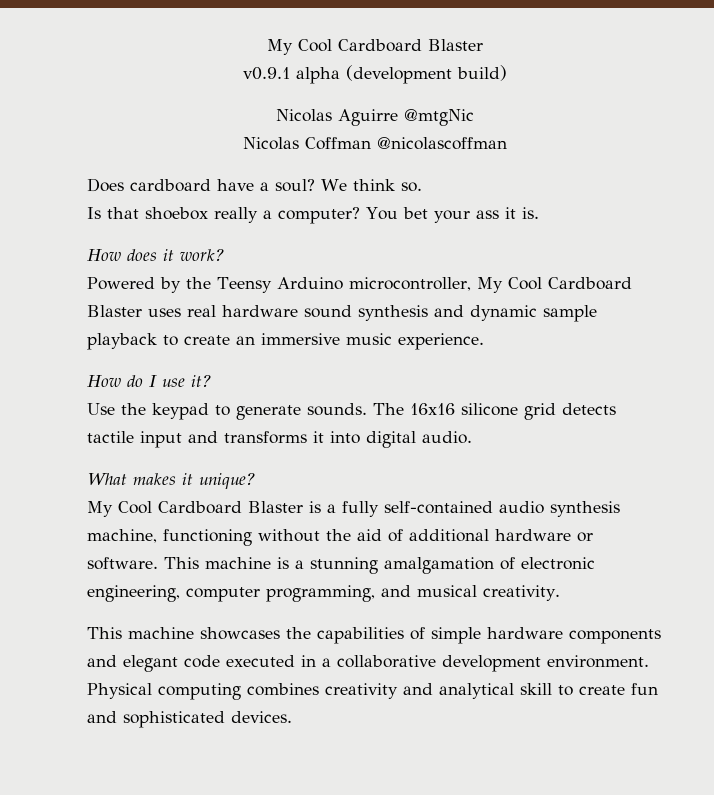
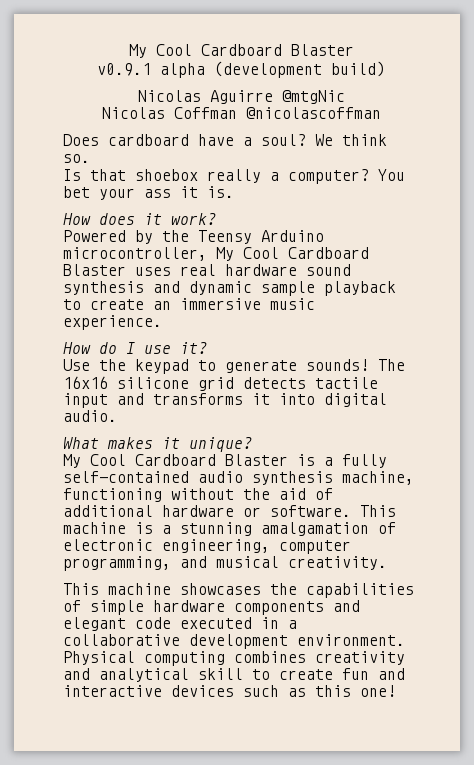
[307,403,367,416] sounds. -> [306,359,369,371] sounds!
[123,711,292,728] sophisticated devices. -> [63,685,396,697] interactive devices such as this one!

